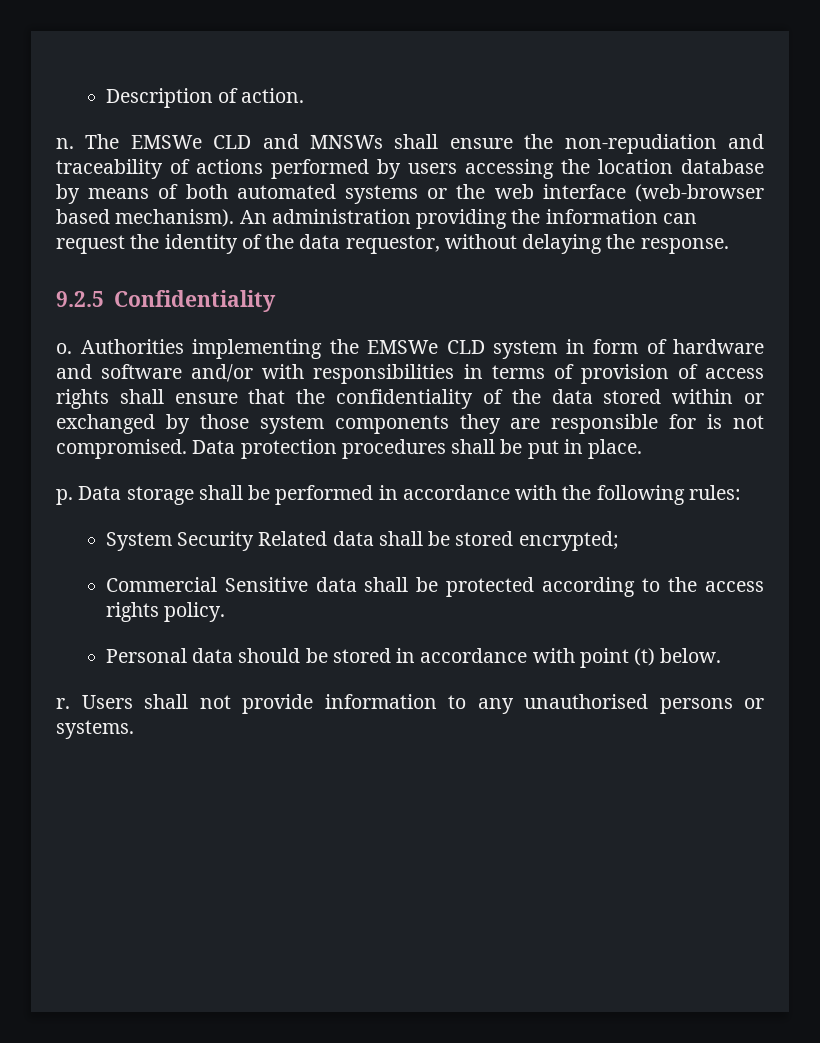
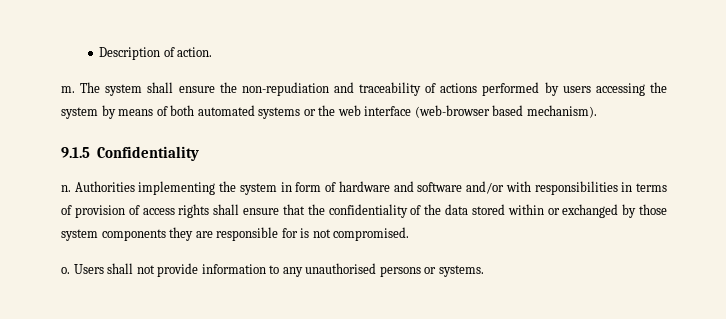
[56,134,383,149] n. The EMSWe CLD and MNSWs -> [61,82,143,96] m. The system
[598,159,764,174] location database -> [61,107,98,119] system
[239,209,697,229] [56,234,729,254] [56,291,104,307] An administration providing the information can request the identity of the data requestor, without delaying the response. // 9.2.5 -> [61,147,90,158] // 9.1.5
[56,343,72,354] o. -> [61,185,71,192] n.
[367,340,485,354] EMSWe CLD -> (237, 186) none
[192,439,643,459] [56,485,741,505] [105,531,619,551] [105,577,765,597] [105,602,225,622] [105,648,722,668] [56,698,70,709] Data protection procedures shall be put in place. // p. Data storage shall be performed in accordance with the following rules: // System Security Related data shall be stored encrypted; // Commercial Sensitive data shall be protected according to the access rights policy. // Personal data should be stored in accordance with point (t) below. // r. -> [61,267,70,274] // o.

